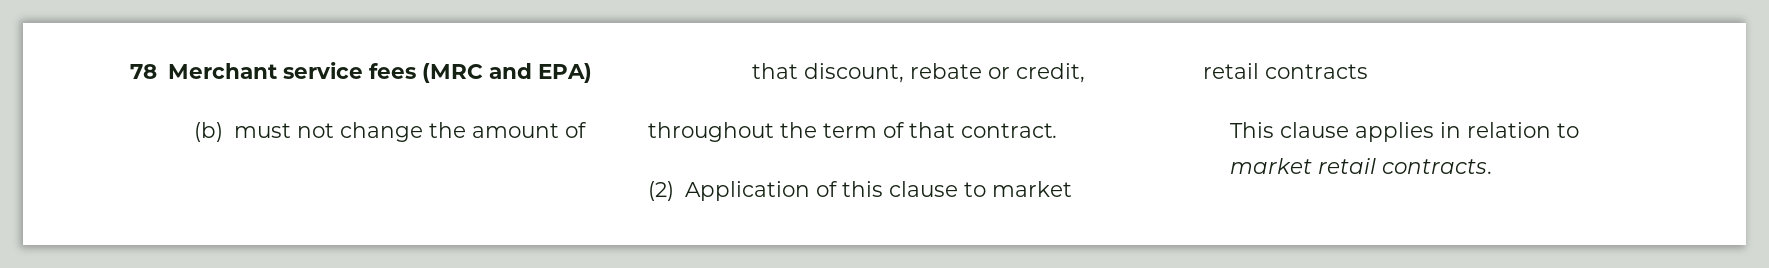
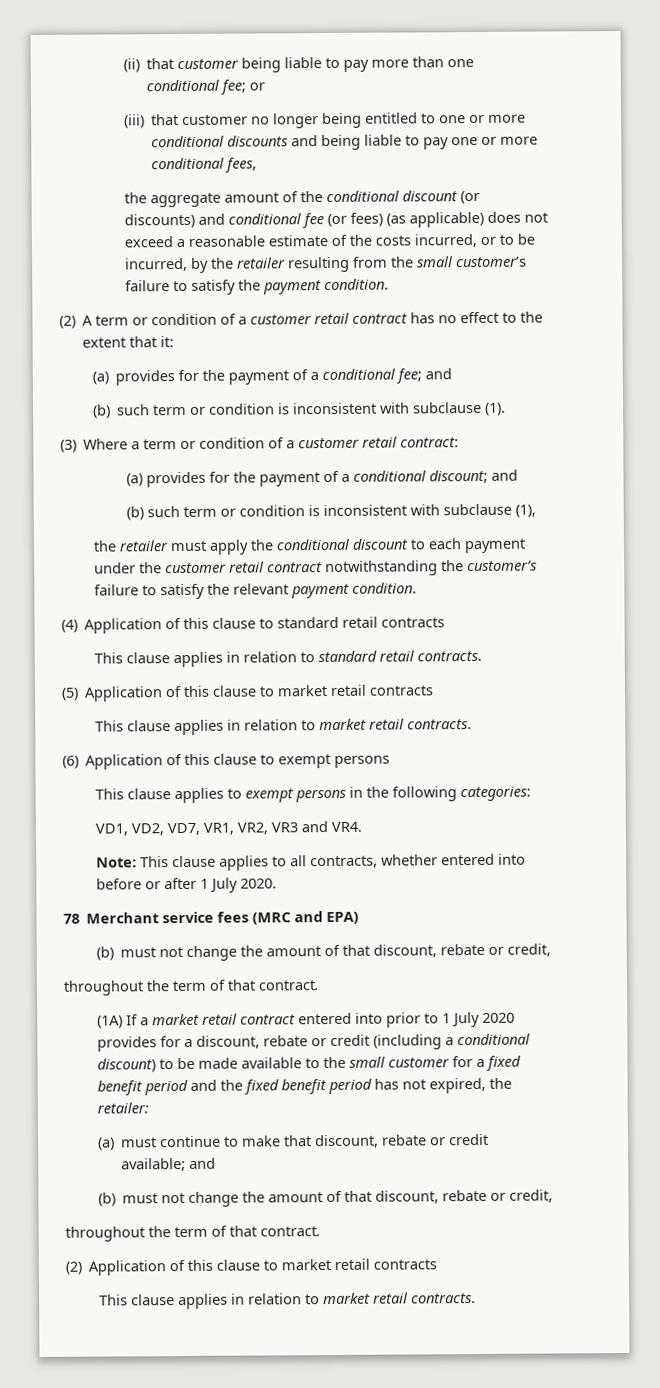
(130, 71) none -> [122,56,475,73] [146,79,266,95] [123,112,527,129] [151,134,539,151] [151,157,258,173] [123,190,480,208] [123,211,548,229] [123,233,535,248] [124,256,527,273] [124,278,389,295] [59,311,544,329] [82,336,175,348] [91,368,453,386] [92,401,507,419] [60,436,460,453] [125,469,518,488] [125,503,536,521] [92,538,526,555] [93,560,537,577] [93,582,417,600] [61,616,446,634] [93,650,482,668] [61,684,435,702] [94,718,472,736] [62,753,391,770] [94,786,531,804] [94,821,362,836] [95,853,526,871] [95,877,277,893] (ii) that customer being liable to pay more than one conditional fee; or // (iii) that customer no longer being entitled to one or more conditional discounts and being liable to pay one or more conditional fees, // the aggregate amount of the conditional discount (or discounts) and conditional fee (or fees) (as applicable) does not exceed a reasonable estimate of the costs incurred, or to be incurred, by the retailer resulting from the small customer’s failure to satisfy the payment condition. // (2) A term or condition of a customer retail contract has no effect to the extent that it: // (a) provides for the payment of a conditional fee; and // (b) such term or condition is inconsistent with subclause (1). // (3) Where a term or condition of a customer retail contract: // (a) provides for the payment of a conditional discount; and // (b) such term or condition is inconsistent with subclause (1), // the retailer must apply the conditional discount to each payment under the customer retail contract notwithstanding the customer’s failure to satisfy the relevant payment condition. // (4) Application of this clause to standard retail contracts // This clause applies in relation to standard retail contracts. // (5) Application of this clause to market retail contracts // This clause applies in relation to market retail contracts. // (6) Application of this clause to exempt persons // This clause applies to exempt persons in the following categories: // VD1, VD2, VD7, VR1, VR2, VR3 and VR4. // Note: This clause applies to all contracts, whether entered into before or after 1 July 2020. //
(1058, 130) none -> [96,1011,515,1029] [96,1033,531,1052] [96,1055,521,1073] [96,1077,512,1096] [96,1102,149,1114] [97,1133,490,1151] [121,1157,217,1172] [97,1189,554,1207] [65,1225,321,1242] // (1A) If a market retail contract entered into prior to 1 July 2020 provides for a discount, rebate or credit (including a conditional discount) to be made available to the small customer for a fixed benefit period and the fixed benefit period has not expired, the retailer: // (a) must continue to make that discount, rebate or credit available; and // (b) must not change the amount of that discount, rebate or credit, // throughout the term of that contract.

